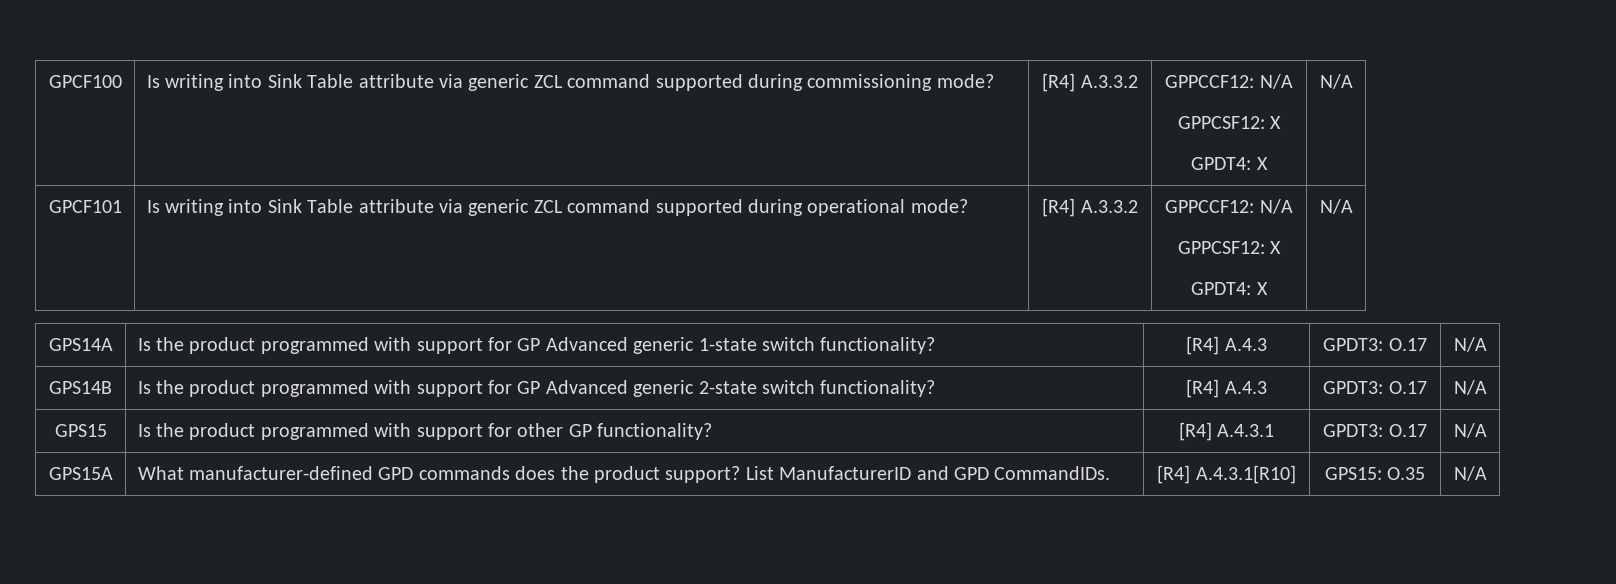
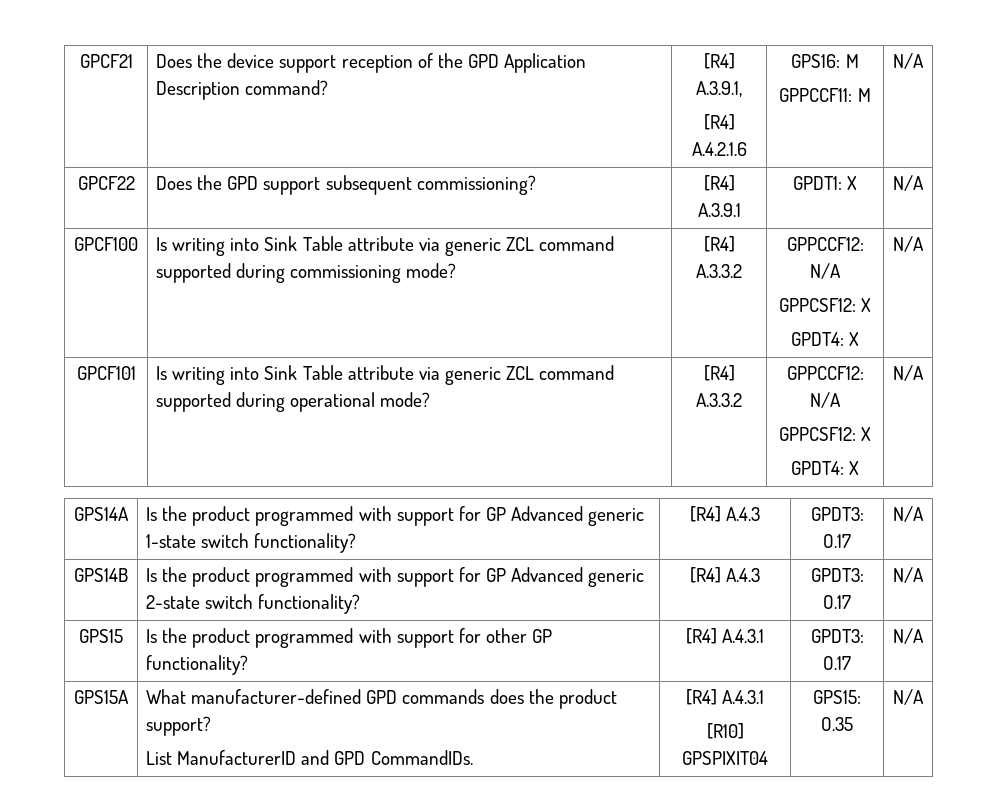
(48, 81) none -> [79,54,133,68] [156,53,587,73] [156,80,329,100] [703,53,735,69] [696,81,742,97] [703,114,735,130] [691,142,747,156] [791,54,859,68] [779,88,871,102] [893,53,925,69] [77,176,135,190] [156,175,536,195] [703,175,735,191] [697,203,741,217] [792,176,858,190] [893,175,925,191] GPCF21 | Does the device support reception of the GPD Application Description command? | [R4] A.3.9.1, // [R4] A.4.2.1.6 | GPS16: M // GPPCCF11: M | N/A // GPCF22 | Does the GPD support subsequent commissioning? | [R4] A.3.9.1 | GPDT1: X | N/A //
(741, 474) none -> (212, 726) //
[1195,465,1296,484] A.4.3.1[R10] -> [722,690,765,704] [706,723,744,739] [682,751,768,765] A.4.3.1 // [R10] GPSPIXIT04

